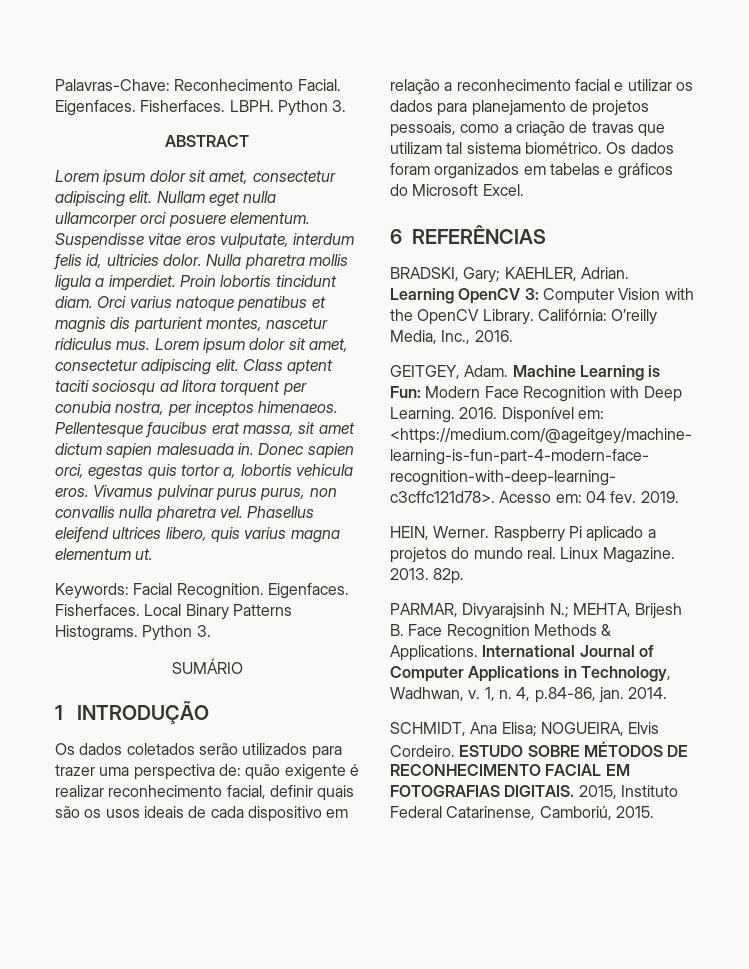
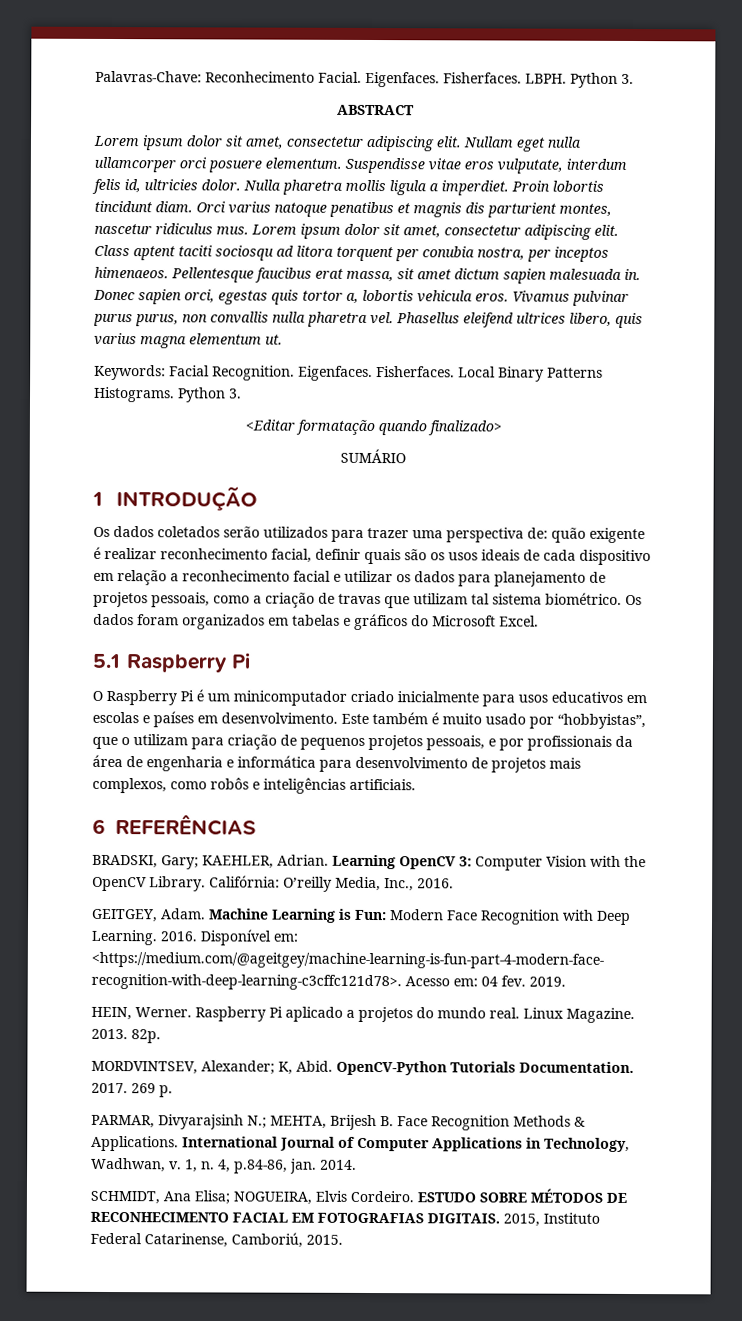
(211, 631) none -> [244,419,502,436] // <Editar formatação quando finalizado>
(524, 190) none -> [92,652,251,673] [92,689,647,707] [92,711,646,730] [92,734,633,751] [92,754,581,773] [92,777,416,794] // 5.1 Raspberry Pi // O Raspberry Pi é um minicomputador criado inicialmente para usos educativos em escolas e países em desenvolvimento. Este também é muito usado por “hobbyistas”, que o utilizam para criação de pequenos projetos pessoais, e por profissionais da área de engenharia e informática para desenvolvimento de projetos mais complexos, como robôs e inteligências artificiais.
(465, 576) none -> [91,1060,634,1076] [91,1082,173,1098] // MORDVINTSEV, Alexander; K, Abid. OpenCV-Python Tutorials Documentation. 2017. 269 p.

